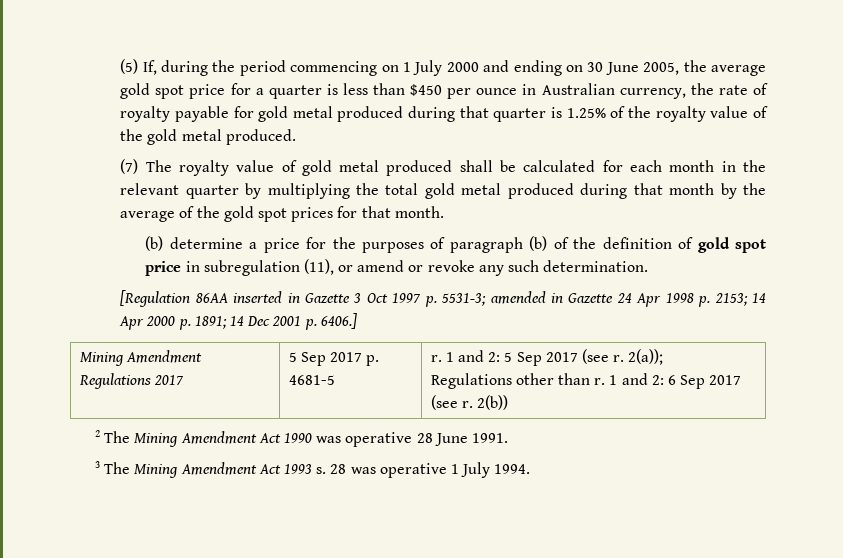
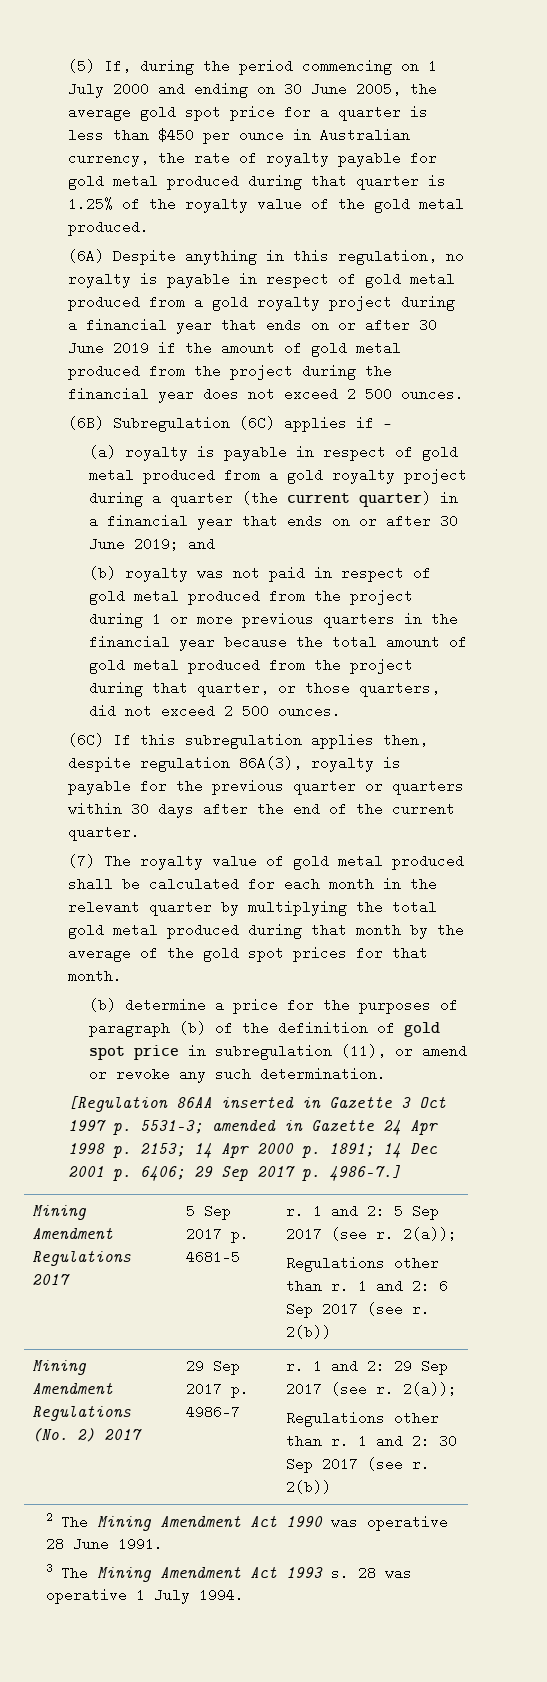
(296, 137) none -> [67,249,464,265] [67,272,455,288] [67,295,455,311] [67,318,437,334] [67,341,401,357] [67,364,392,380] [67,387,464,403] [67,416,392,432] [89,445,459,461] [89,468,468,484] [89,491,459,507] [89,514,459,530] [89,537,216,551] [89,566,432,582] [89,589,414,605] [89,612,459,628] [89,635,468,651] [89,658,414,674] [89,681,441,697] [89,704,342,718] [67,733,428,749] [67,756,401,772] [67,779,464,795] [67,802,455,818] [67,825,140,841] // (6A) Despite anything in this regulation, no royalty is payable in respect of gold metal produced from a gold royalty project during a financial year that ends on or after 30 June 2019 if the amount of gold metal produced from the project during the financial year does not exceed 2 500 ounces. // (6B) Subregulation (6C) applies if — // (a) royalty is payable in respect of gold metal produced from a gold royalty project during a quarter (the current quarter) in a financial year that ends on or after 30 June 2019; and // (b) royalty was not paid in respect of gold metal produced from the project during 1 or more previous quarters in the financial year because the total amount of gold metal produced from the project during that quarter, or those quarters, did not exceed 2 500 ounces. // (6C) If this subregulation applies then, despite regulation 86A(3), royalty is payable for the previous quarter or quarters within 30 days after the end of the current quarter.
[320,313,357,329] 6406.] -> [139,1165,401,1181] 6406; 29 Sep 2017 p. 4986-7.]
(508, 402) none -> [32,1360,88,1375] [32,1382,114,1394] [32,1405,132,1421] [32,1428,143,1442] [186,1359,241,1375] [186,1382,250,1398] [186,1405,241,1419] [286,1359,449,1375] [286,1382,458,1396] [286,1411,440,1427] [286,1434,458,1448] [286,1457,431,1473] [286,1480,332,1494] // Mining Amendment Regulations (No. 2) 2017 | 29 Sep 2017 p. 4986-7 | r. 1 and 2: 29 Sep 2017 (see r. 2(a)); // Regulations other than r. 1 and 2: 30 Sep 2017 (see r. 2(b))

